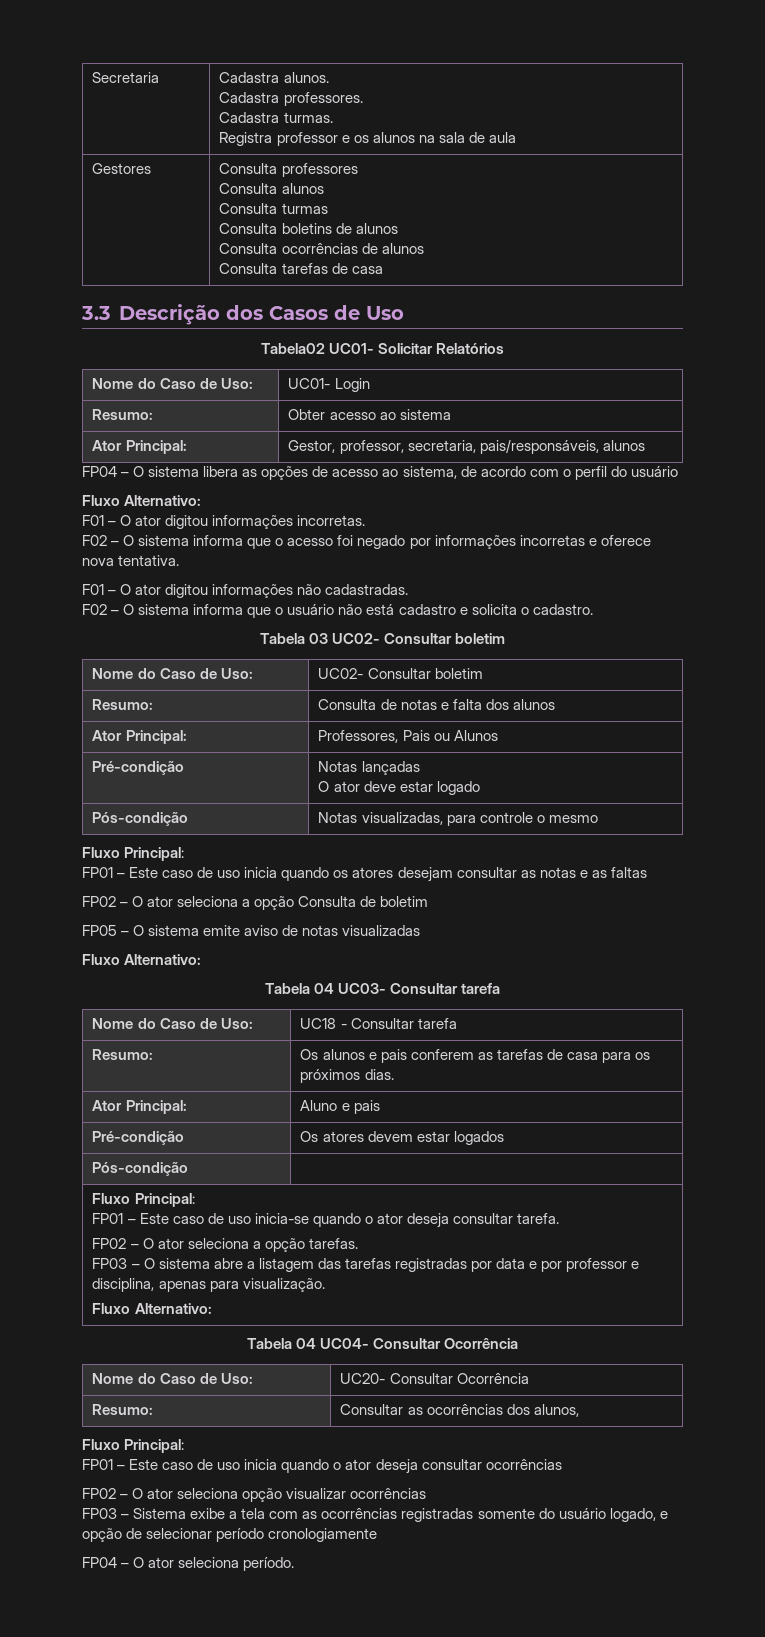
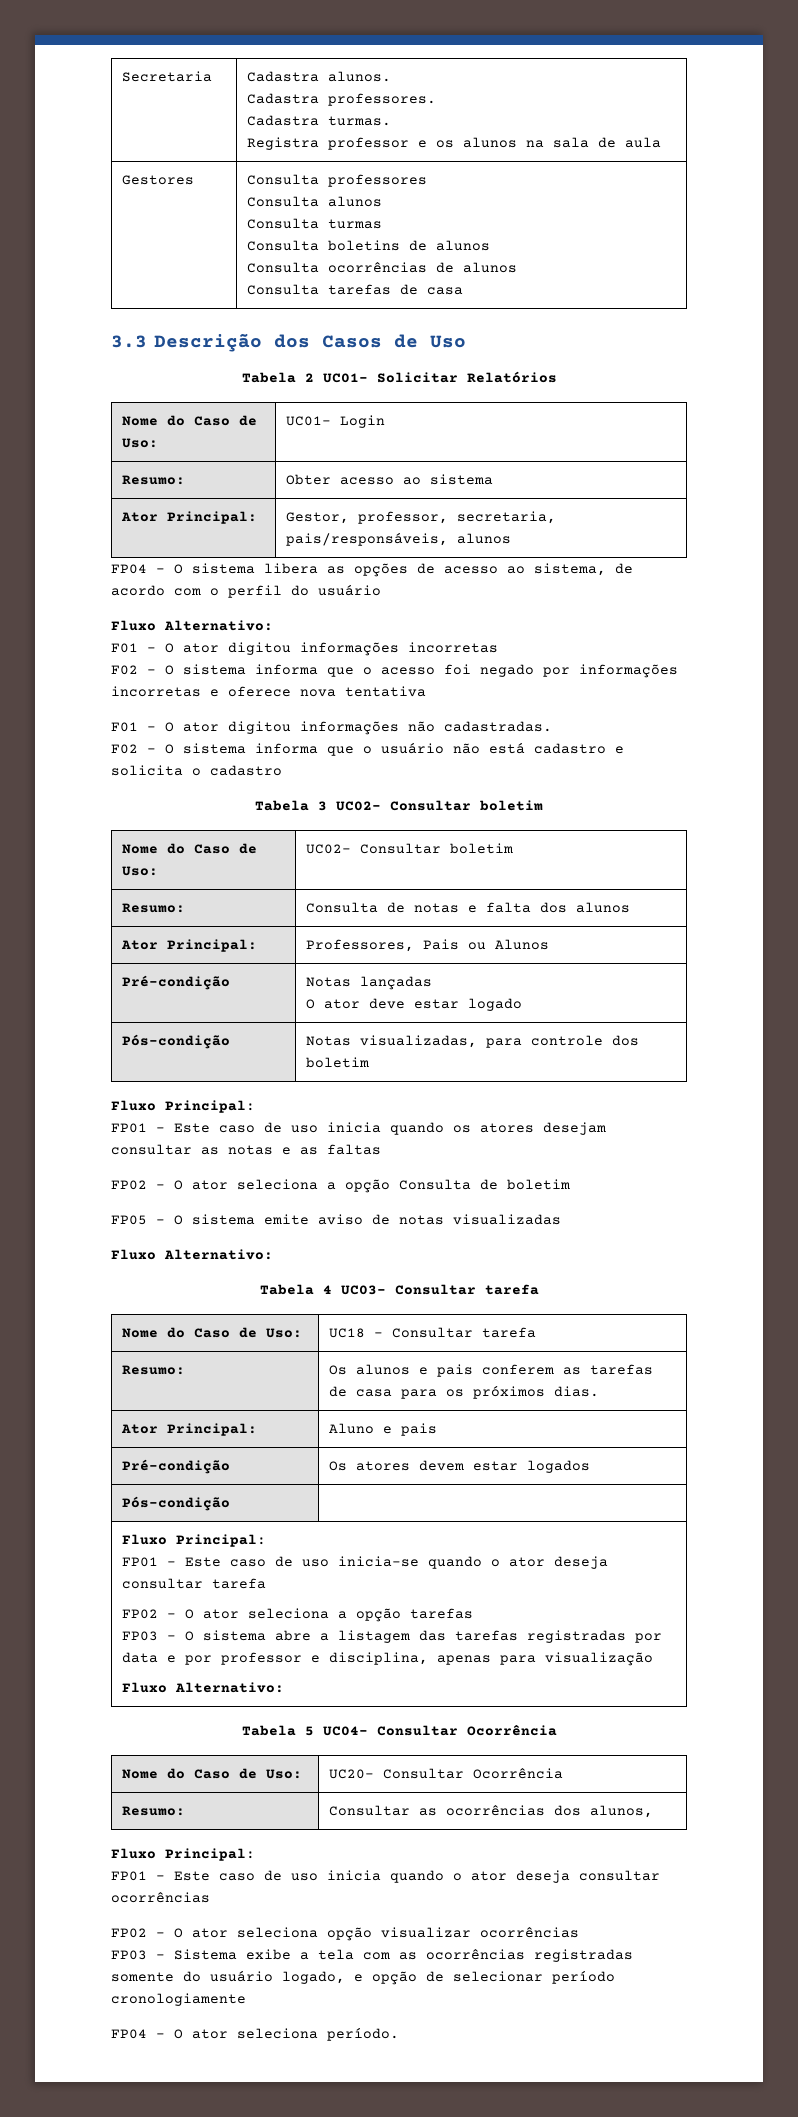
[260,343,325,354] Tabela02 -> [241,372,314,383] Tabela 2
[297,515,366,526] incorretas. -> [408,642,498,653] incorretas
[118,555,180,566] tentativa. -> [345,686,426,697] tentativa
[532,604,593,615] [259,633,328,644] cadastro. // Tabela 03 -> [210,765,282,776] [255,800,327,811] cadastro // Tabela 3
[536,815,598,823] o mesmo -> [612,1035,640,1046] [306,1057,370,1068] dos boletim
[313,983,334,994] 04 -> [322,1285,332,1294] 4
[517,1213,560,1224] [92,1238,358,1252] tarefa. // FP02 – O ator seleciona a opção tarefas. -> [212,1578,267,1589] [122,1608,474,1622] tarefa // FP02 – O ator seleciona a opção tarefas
[242,1278,325,1292] [92,1303,212,1314] [246,1338,316,1349] visualização. // Fluxo Alternativo: // Tabela 04 -> [545,1652,654,1666] [122,1682,285,1693] [241,1725,314,1736] visualização // Fluxo Alternativo: // Tabela 5

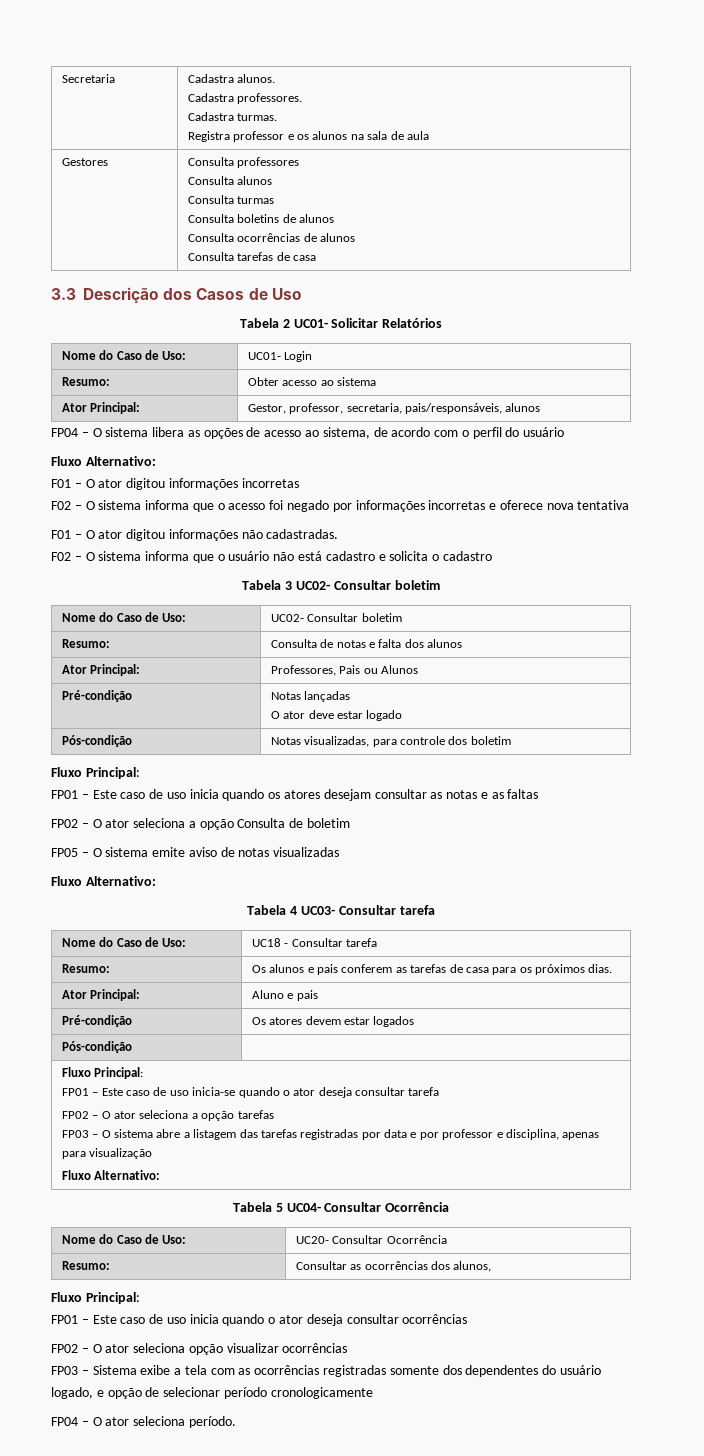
(174, 1977) none -> [442,1365,539,1377] dos dependentes
[111,1993,246,2006] cronologiamente -> [270,1387,373,1399] cronologicamente

